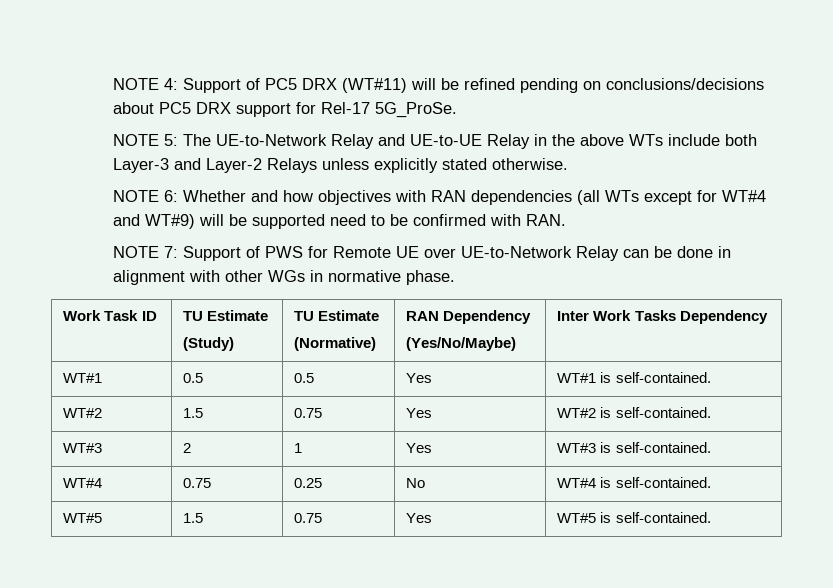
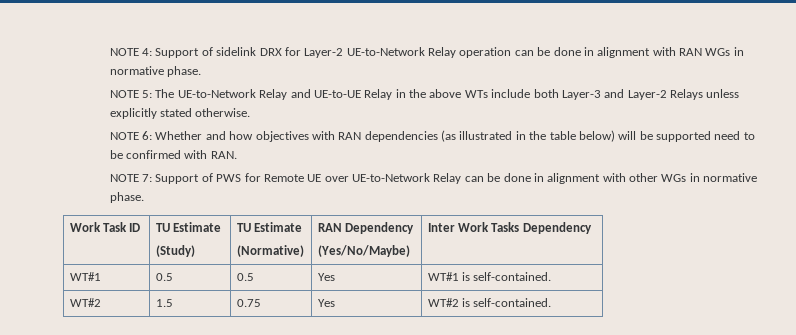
[264,78,764,93] [112,102,457,118] PC5 DRX (WT#11) will be refined pending on conclusions/decisions about PC5 DRX support for Rel-17 5G_ProSe. -> [216,47,744,58] [109,66,202,77] sidelink DRX for Layer-2 UE-to-Network Relay operation can be done in alignment with RAN WGs in normative phase.
[576,190,766,205] [112,214,195,229] (all WTs except for WT#4 and WT#9) -> [441,130,615,142] (as illustrated in the table below)
[63,443,103,453] [183,443,192,453] [294,443,303,453] [406,443,433,453] [557,442,711,453] [63,478,103,488] [183,478,212,488] [294,478,323,488] [406,478,426,488] [557,477,711,488] [63,513,103,523] [183,513,204,523] [294,513,323,523] [406,513,433,523] [557,512,711,523] // WT#3 | 2 | 1 | Yes | WT#3 is self-contained. // WT#4 | 0.75 | 0.25 | No | WT#4 is self-contained. // WT#5 | 1.5 | 0.75 | Yes | WT#5 is self-contained. -> (552, 302) none

